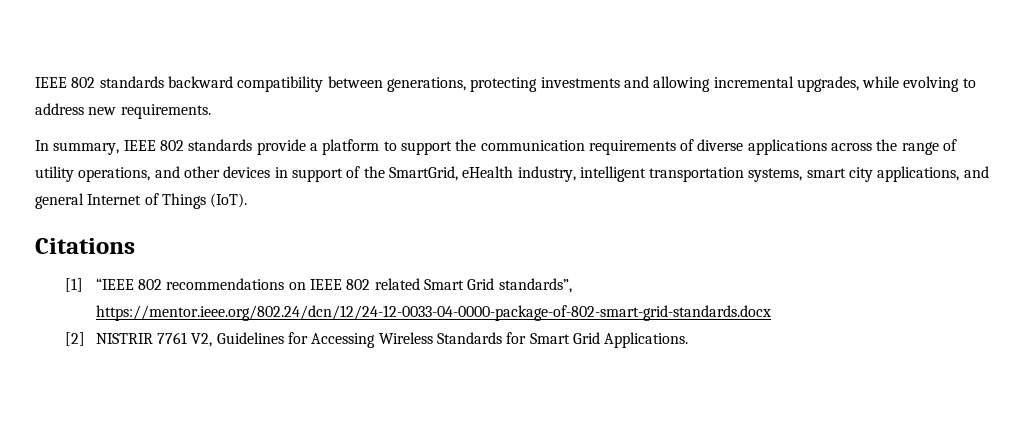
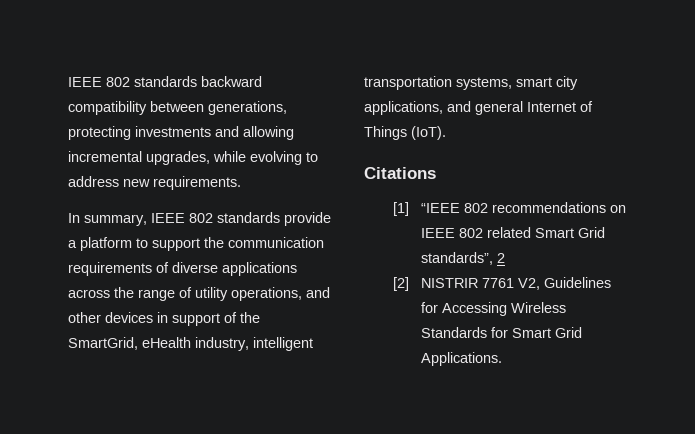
[95,305,771,321] https://mentor.ieee.org/802.24/dcn/12/24-12-0033-04-0000-package-of-802-smart-grid-standards.docx -> [497,253,506,263] 2

